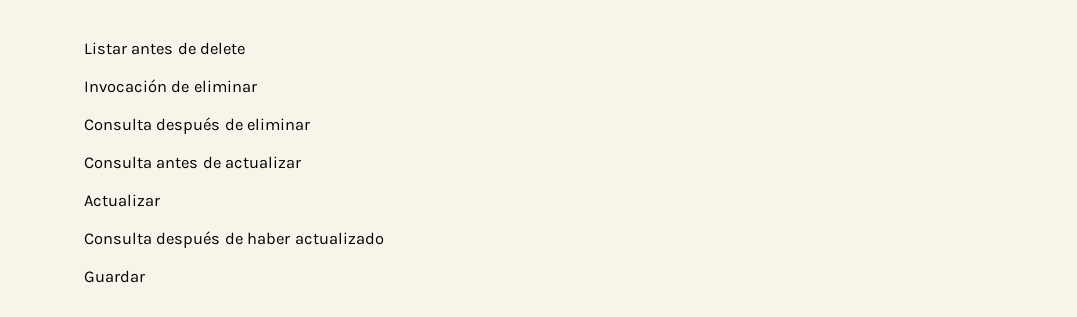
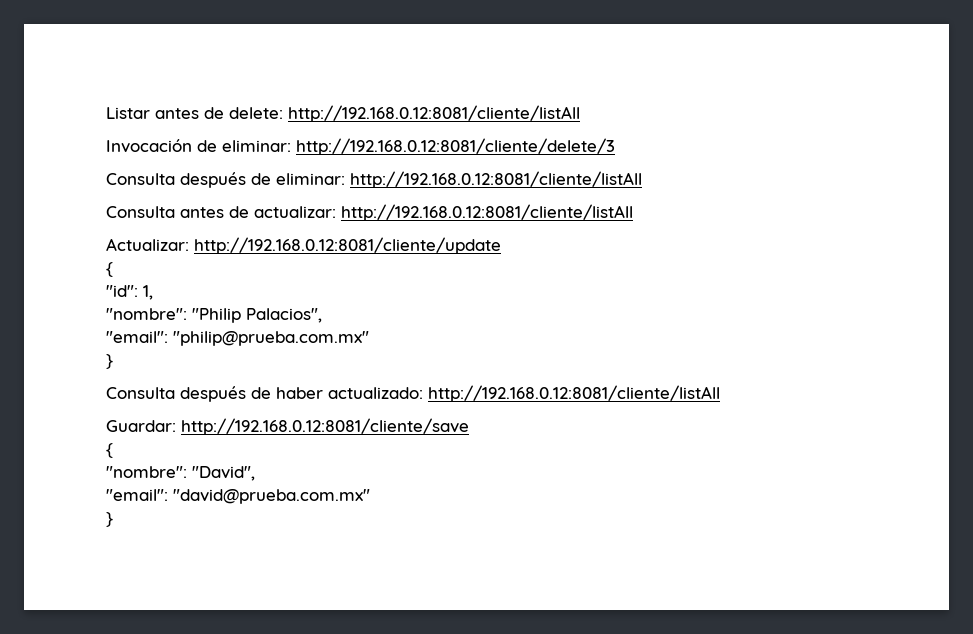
[200,42,246,55] delete -> [229,105,580,122] delete: http://192.168.0.12:8081/cliente/listAll
[193,80,257,93] [84,117,311,134] eliminar // Consulta después de eliminar -> [222,138,615,155] [106,171,642,188] eliminar: http://192.168.0.12:8081/cliente/delete/3 // Consulta después de eliminar: http://192.168.0.12:8081/cliente/listAll
[225,156,302,169] [84,194,160,207] [84,231,384,248] [84,270,145,283] actualizar // Actualizar // Consulta después de haber actualizado // Guardar -> [254,204,633,221] [106,237,501,254] [106,262,113,277] [106,285,153,300] [106,308,322,323] [106,331,369,346] [106,354,113,369] [106,385,720,402] [106,418,469,435] [106,443,113,458] [106,466,255,481] [106,489,370,504] [106,512,113,527] actualizar: http://192.168.0.12:8081/cliente/listAll // Actualizar: http://192.168.0.12:8081/cliente/update // { // "id": 1, // "nombre": "Philip Palacios", // "email": "philip@prueba.com.mx" // } // Consulta después de haber actualizado: http://192.168.0.12:8081/cliente/listAll // Guardar: http://192.168.0.12:8081/cliente/save // { // "nombre": "David", // "email": "david@prueba.com.mx" // }

